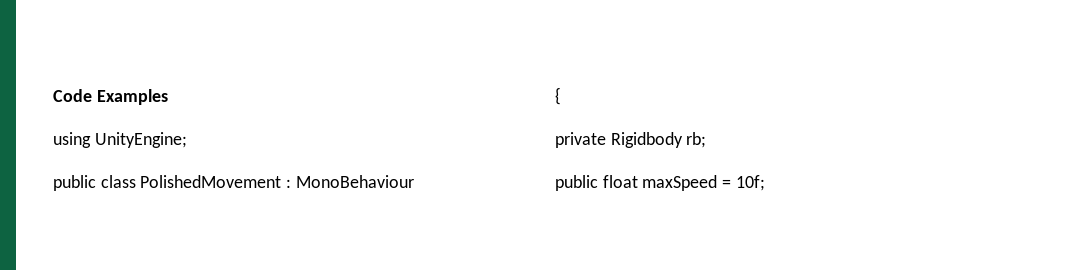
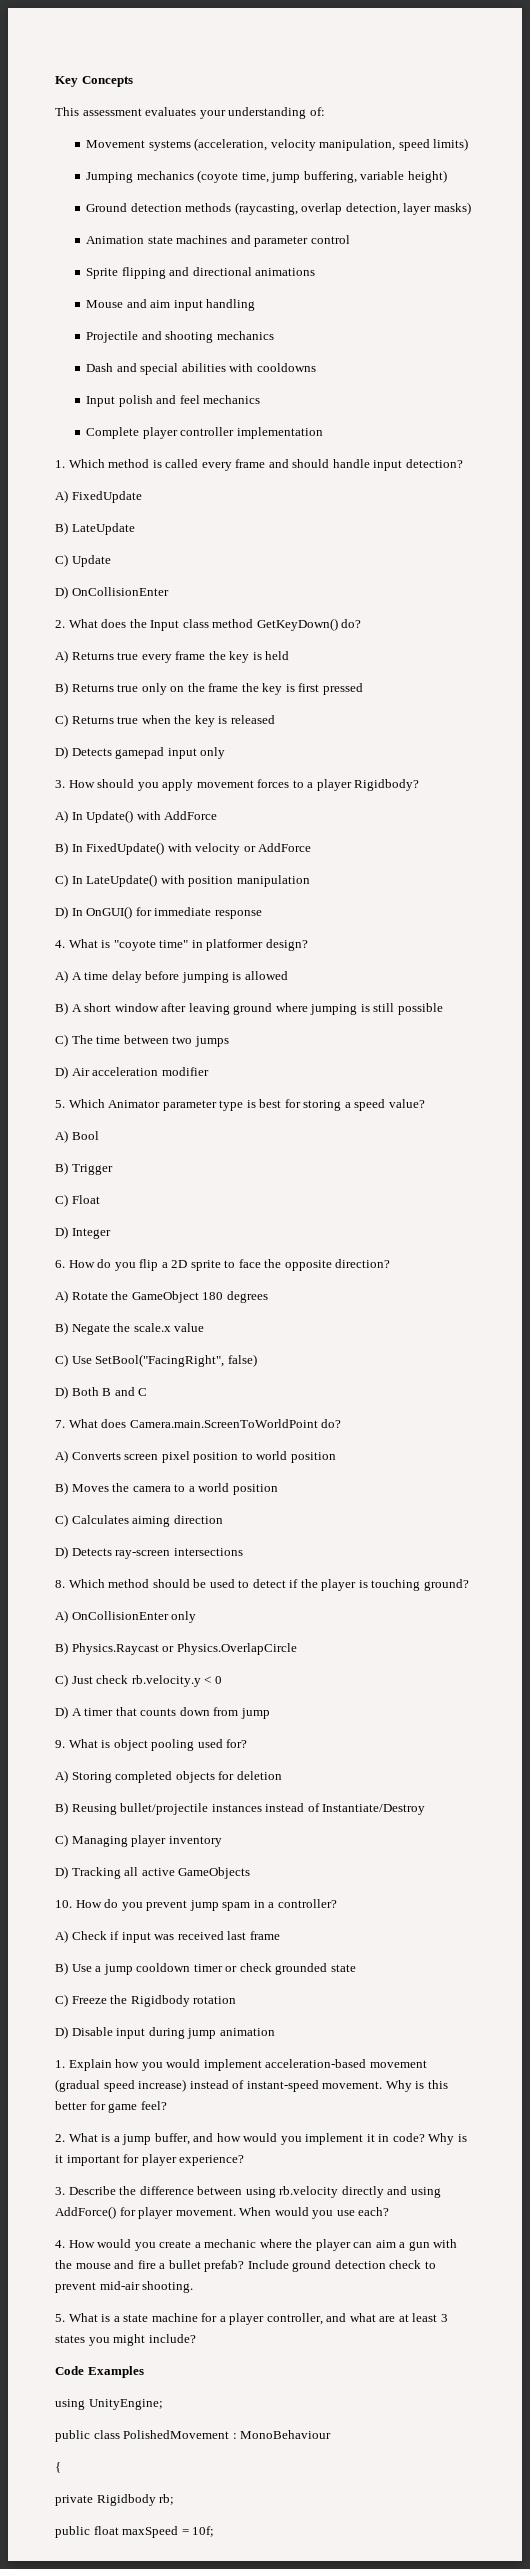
(53, 95) none -> [55,76,133,87] [55,107,325,119] [86,138,469,151] [86,170,447,183] [86,202,471,215] [86,235,350,247] [86,267,316,279] [86,299,256,311] [86,331,274,343] [86,363,316,375] [86,395,261,407] [86,427,323,439] [55,459,463,471] [55,490,142,503] [55,522,135,535] [55,554,111,567] [55,586,169,599] [55,618,362,631] [55,650,290,663] [55,682,363,695] [55,714,275,727] [55,746,226,759] [55,779,420,791] [55,810,218,823] [55,842,312,855] [55,874,310,887] [55,906,262,919] [55,939,308,951] [55,970,288,983] [55,1002,443,1015] [55,1034,229,1047] [55,1066,209,1079] [55,1099,425,1111] [55,1130,99,1143] [55,1162,113,1175] [55,1194,100,1207] [55,1226,111,1239] [55,1259,391,1271] [55,1290,268,1303] [55,1322,205,1335] [55,1354,257,1367] [55,1386,148,1399] [55,1419,342,1428] [55,1450,336,1463] [55,1482,278,1495] [55,1514,223,1527] [55,1546,243,1559] [55,1579,469,1591] [55,1610,197,1623] [55,1642,297,1655] [55,1674,222,1687] [55,1706,270,1719] [55,1739,248,1751] [55,1770,282,1783] [55,1802,426,1815] [55,1834,222,1847] [55,1866,251,1879] [55,1899,337,1911] [55,1930,280,1943] [55,1962,356,1975] [55,1994,237,2007] [55,2026,275,2039] [55,2059,427,2071] [55,2079,448,2092] [55,2101,167,2113] [55,2133,467,2145] [55,2154,245,2166] [55,2186,441,2198] [55,2206,390,2219] [55,2239,458,2251] [55,2260,436,2272] [55,2281,194,2293] [55,2313,448,2325] [55,2334,196,2346] Key Concepts // This assessment evaluates your understanding of: // Movement systems (acceleration, velocity manipulation, speed limits) // Jumping mechanics (coyote time, jump buffering, variable height) // Ground detection methods (raycasting, overlap detection, layer masks) // Animation state machines and parameter control // Sprite flipping and directional animations // Mouse and aim input handling // Projectile and shooting mechanics // Dash and special abilities with cooldowns // Input polish and feel mechanics // Complete player controller implementation // 1. Which method is called every frame and should handle input detection? // A) FixedUpdate // B) LateUpdate // C) Update // D) OnCollisionEnter // 2. What does the Input class method GetKeyDown() do? // A) Returns true every frame the key is held // B) Returns true only on the frame the key is first pressed // C) Returns true when the key is released // D) Detects gamepad input only // 3. How should you apply movement forces to a player Rigidbody? // A) In Update() with AddForce // B) In FixedUpdate() with velocity or AddForce // C) In LateUpdate() with position manipulation // D) In OnGUI() for immediate response // 4. What is "coyote time" in platformer design? // A) A time delay before jumping is allowed // B) A short window after leaving ground where jumping is still possible // C) The time between two jumps // D) Air acceleration modifier // 5. Which Animator parameter type is best for storing a speed value? // A) Bool // B) Trigger // C) Float // D) Integer // 6. How do you flip a 2D sprite to face the opposite direction? // A) Rotate the GameObject 180 degrees // B) Negate the scale.x value // C) Use SetBool("FacingRight", false) // D) Both B and C // 7. What does Camera.main.ScreenToWorldPoint do? // A) Converts screen pixel position to world position // B) Moves the camera to a world position // C) Calculates aiming direction // D) Detects ray-screen intersections // 8. Which method should be used to detect if the player is touching ground? // A) OnCollisionEnter only // B) Physics.Raycast or Physics.OverlapCircle // C) Just check rb.velocity.y < 0 // D) A timer that counts down from jump // 9. What is object pooling used for? // A) Storing completed objects for deletion // B) Reusing bullet/projectile instances instead of Instantiate/Destroy // C) Managing player inventory // D) Tracking all active GameObjects // 10. How do you prevent jump spam in a controller? // A) Check if input was received last frame // B) Use a jump cooldown timer or check grounded state // C) Freeze the Rigidbody rotation // D) Disable input during jump animation // 1. Explain how you would implement acceleration-based movement (gradual speed increase) instead of instant-speed movement. Why is this better for game feel? // 2. What is a jump buffer, and how would you implement it in code? Why is it important for player experience? // 3. Describe the difference between using rb.velocity directly and using AddForce() for player movement. When would you use each? // 4. How would you create a mechanic where the player can aim a gun with the mouse and fire a bullet prefab? Include ground detection check to prevent mid-air shooting. // 5. What is a state machine for a player controller, and what are at least 3 states you might include? //

